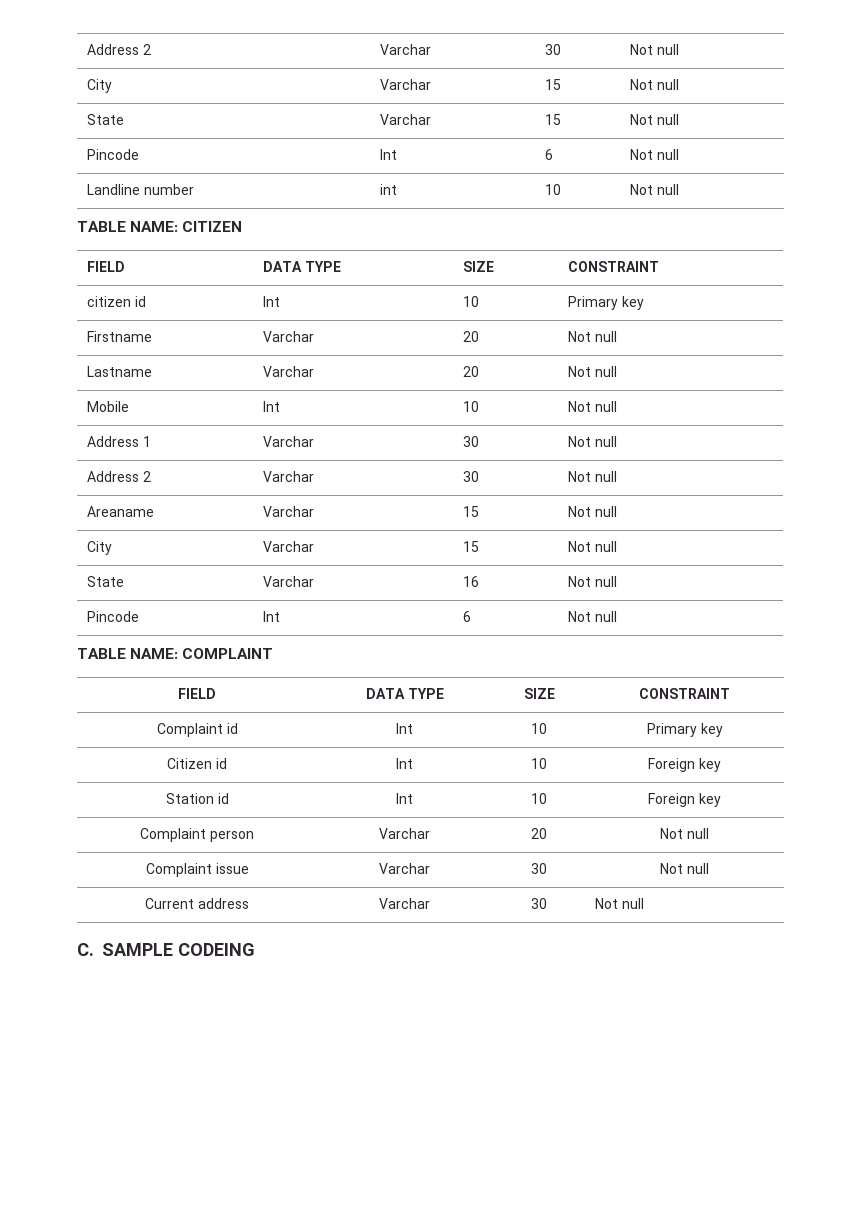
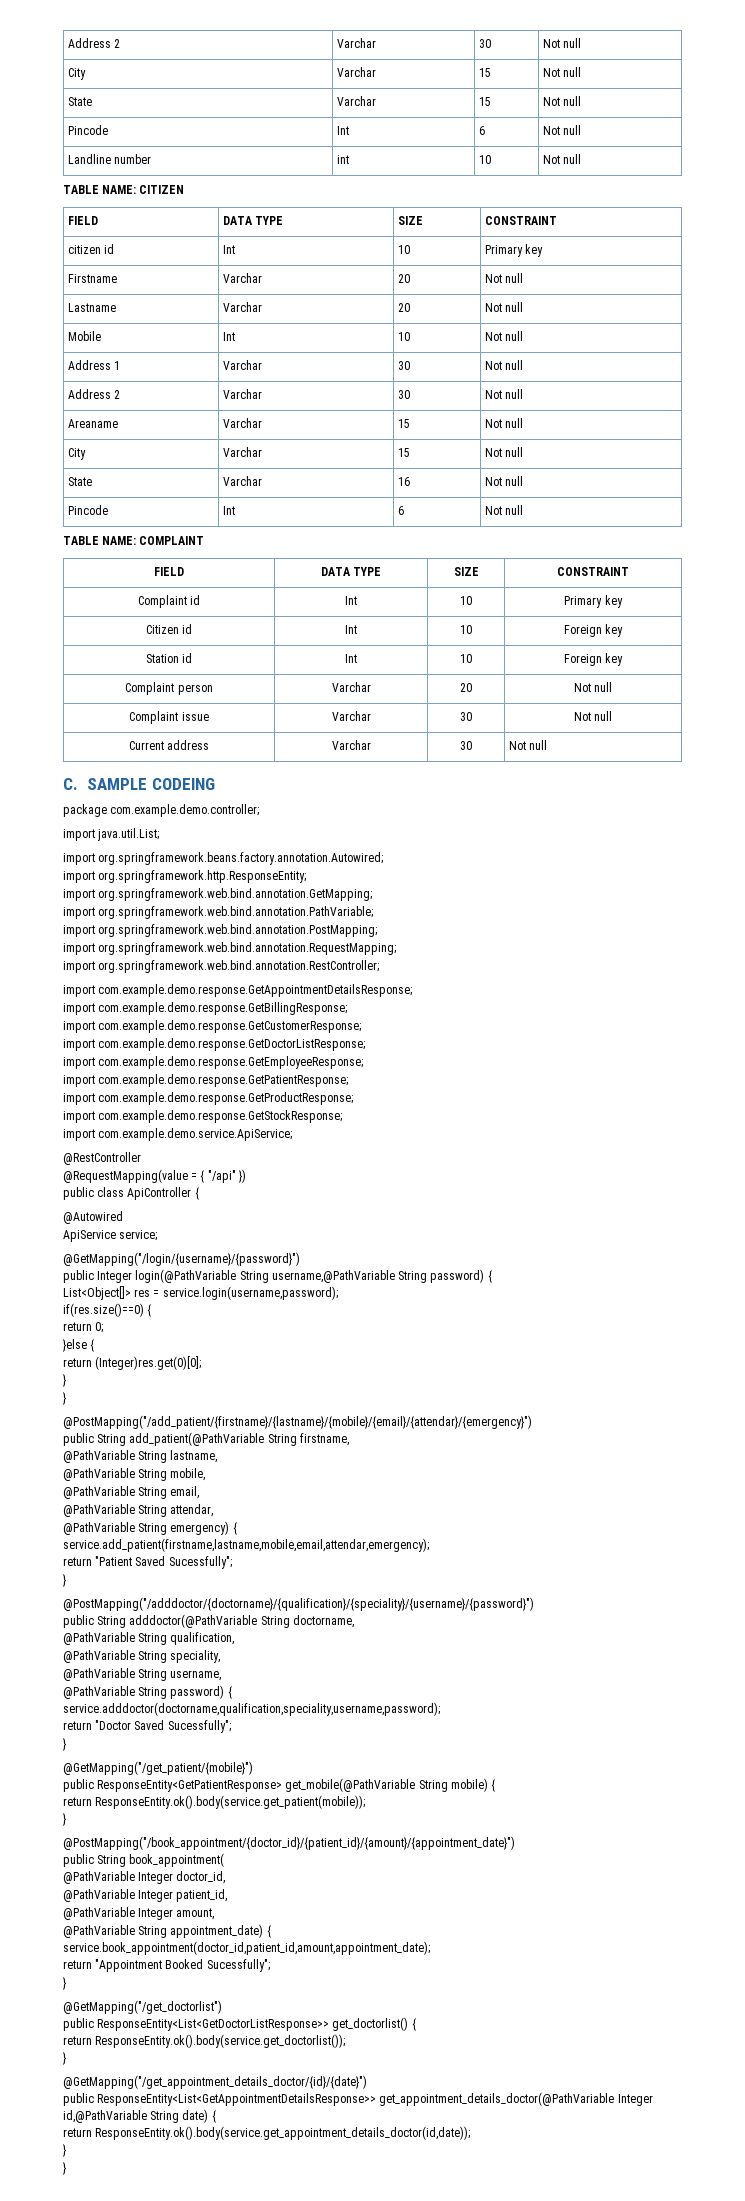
(255, 949) none -> [63,804,260,817] [63,828,160,841] [63,852,384,865] [63,870,307,883] [63,888,373,901] [63,906,374,919] [63,924,378,937] [63,942,397,955] [63,960,380,973] [63,984,413,997] [63,1002,348,1015] [63,1020,362,1033] [63,1038,366,1051] [63,1056,364,1069] [63,1074,349,1087] [63,1092,354,1105] [63,1110,343,1123] [63,1128,293,1141] [63,1152,141,1165] [63,1169,246,1183] [63,1187,199,1200] [63,1211,123,1224] [63,1230,158,1242] [63,1252,300,1266] [63,1269,492,1283] [63,1286,338,1300] [63,1303,152,1317] [63,1322,104,1333] [62,1339,95,1352] [63,1356,202,1370] [62,1374,66,1387] [62,1392,66,1405] [63,1415,532,1429] [63,1432,349,1446] [63,1450,218,1463] [63,1468,206,1481] [63,1486,200,1499] [63,1504,214,1517] [63,1521,237,1535] [63,1538,429,1552] [63,1556,232,1569] [62,1574,66,1587] [63,1597,534,1611] [63,1614,354,1628] [63,1632,235,1645] [63,1650,221,1663] [63,1668,222,1681] [63,1685,232,1699] [63,1702,440,1716] [63,1720,231,1733] [62,1738,66,1751] [63,1761,253,1775] [63,1778,496,1792] [63,1795,366,1809] [62,1813,66,1826] [63,1836,515,1850] [63,1853,225,1867] [63,1871,226,1884] [63,1889,228,1902] [63,1907,215,1920] [63,1924,271,1938] [63,1941,430,1955] [63,1959,270,1972] [62,1977,66,1990] [63,2000,222,2014] [63,2017,416,2031] [63,2034,346,2048] [62,2052,66,2065] [63,2075,367,2089] [63,2092,653,2106] [63,2109,216,2123] [63,2126,471,2140] [62,2144,66,2157] [62,2162,66,2175] // package com.example.demo.controller; // import java.util.List; // import org.springframework.beans.factory.annotation.Autowired; // import org.springframework.http.ResponseEntity; // import org.springframework.web.bind.annotation.GetMapping; // import org.springframework.web.bind.annotation.PathVariable; // import org.springframework.web.bind.annotation.PostMapping; // import org.springframework.web.bind.annotation.RequestMapping; // import org.springframework.web.bind.annotation.RestController; // import com.example.demo.response.GetAppointmentDetailsResponse; // import com.example.demo.response.GetBillingResponse; // import com.example.demo.response.GetCustomerResponse; // import com.example.demo.response.GetDoctorListResponse; // import com.example.demo.response.GetEmployeeResponse; // import com.example.demo.response.GetPatientResponse; // import com.example.demo.response.GetProductResponse; // import com.example.demo.response.GetStockResponse; // import com.example.demo.service.ApiService; // @RestController // @RequestMapping(value = { "/api" }) // public class ApiController { // @Autowired // ApiService service; // @GetMapping("/login/{username}/{password}") // public Integer login(@PathVariable String username,@PathVariable String password) { // List<Object[]> res = service.login(username,password); // if(res.size()==0) { // return 0; // }else { // return (Integer)res.get(0)[0]; // } // } // @PostMapping("/add_patient/{firstname}/{lastname}/{mobile}/{email}/{attendar}/{emergency}") // public String add_patient(@PathVariable String firstname, // @PathVariable String lastname, // @PathVariable String mobile, // @PathVariable String email, // @PathVariable String attendar, // @PathVariable String emergency) { // service.add_patient(firstname,lastname,mobile,email,attendar,emergency); // return "Patient Saved Sucessfully"; // } // @PostMapping("/adddoctor/{doctorname}/{qualification}/{speciality}/{username}/{password}") // public String adddoctor(@PathVariable String doctorname, // @PathVariable String qualification, // @PathVariable String speciality, // @PathVariable String username, // @PathVariable String password) { // service.adddoctor(doctorname,qualification,speciality,username,password); // return "Doctor Saved Sucessfully"; // } // @GetMapping("/get_patient/{mobile}") // public ResponseEntity<GetPatientResponse> get_mobile(@PathVariable String mobile) { // return ResponseEntity.ok().body(service.get_patient(mobile)); // } // @PostMapping("/book_appointment/{doctor_id}/{patient_id}/{amount}/{appointment_date}") // public String book_appointment( // @PathVariable Integer doctor_id, // @PathVariable Integer patient_id, // @PathVariable Integer amount, // @PathVariable String appointment_date) { // service.book_appointment(doctor_id,patient_id,amount,appointment_date); // return "Appointment Booked Sucessfully"; // } // @GetMapping("/get_doctorlist") // public ResponseEntity<List<GetDoctorListResponse>> get_doctorlist() { // return ResponseEntity.ok().body(service.get_doctorlist()); // } // @GetMapping("/get_appointment_details_doctor/{id}/{date}") // public ResponseEntity<List<GetAppointmentDetailsResponse>> get_appointment_details_doctor(@PathVariable Integer id,@PathVariable String date) { // return ResponseEntity.ok().body(service.get_appointment_details_doctor(id,date)); // } // }

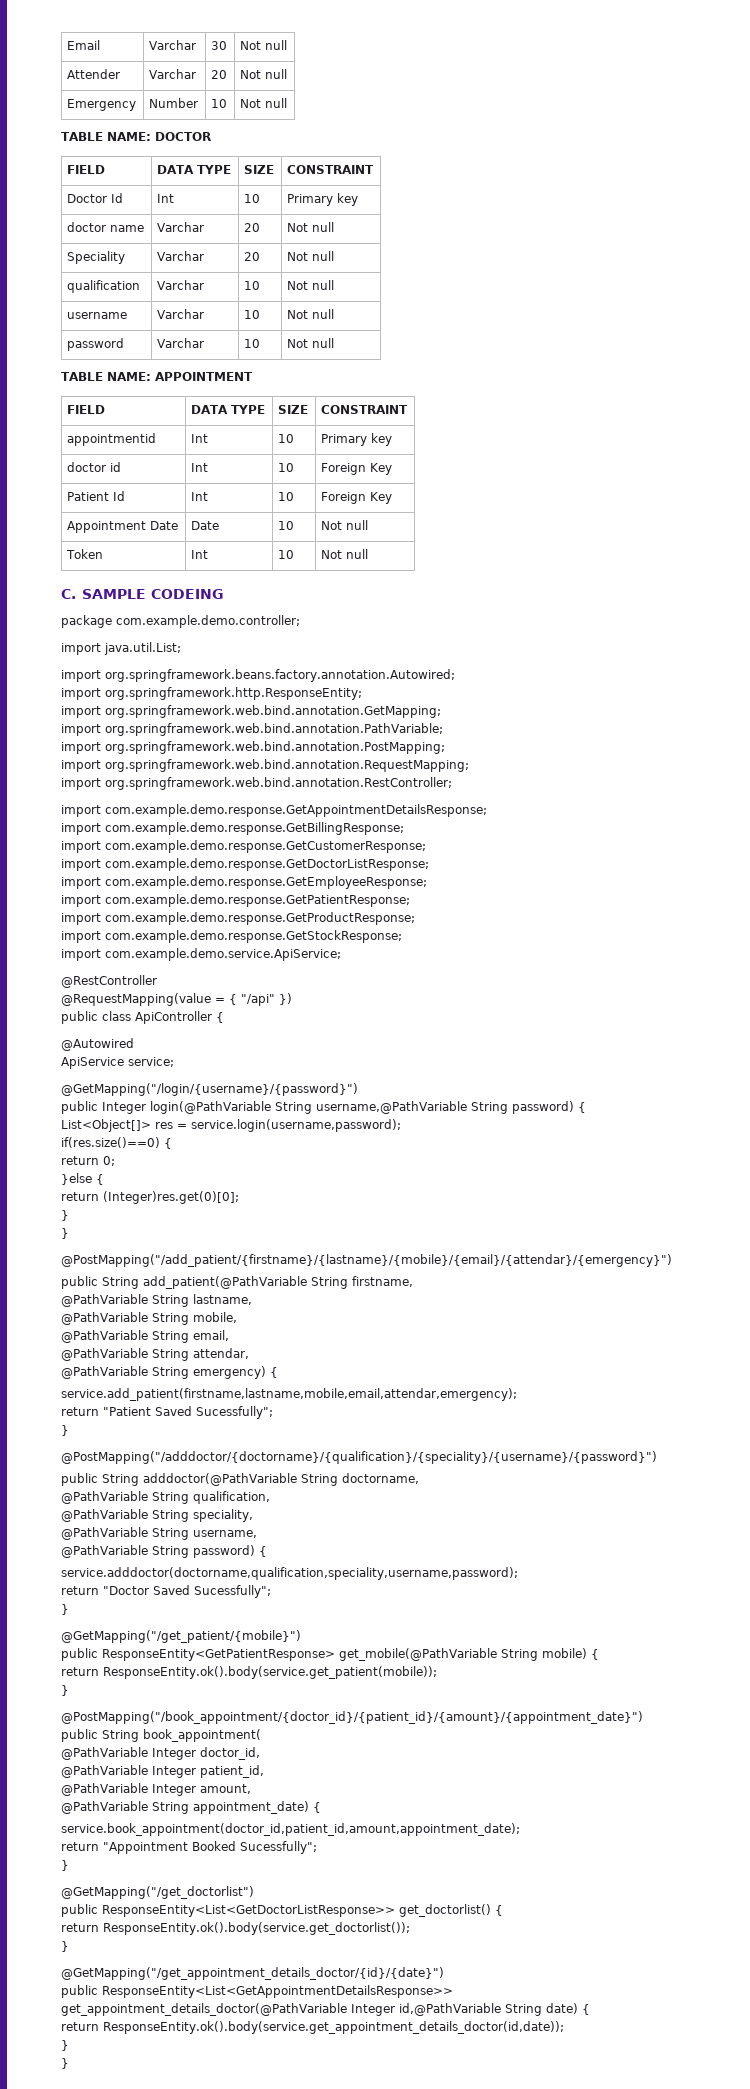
[67,38,121,48] [336,38,376,48] [478,39,491,48] [542,38,582,48] [67,68,86,80] [336,67,376,77] [478,68,491,77] [542,67,582,77] [67,97,92,106] [336,96,376,106] [478,97,491,106] [542,96,582,106] [67,125,108,135] [336,126,349,135] [478,126,485,135] [542,125,582,135] [67,154,152,164] [336,155,349,164] [478,155,491,164] [542,154,582,164] [63,185,185,194] [67,216,98,225] [222,216,284,225] [397,216,423,225] [484,216,557,225] [67,244,115,254] [222,245,235,254] [397,245,410,254] [484,244,544,257] [67,274,117,283] [222,273,262,283] [397,274,410,283] [484,273,524,283] [67,303,116,312] [222,302,262,312] [397,303,410,312] [484,302,524,312] [67,331,101,341] [222,332,235,341] [397,332,410,341] [484,331,524,341] [67,360,121,370] [222,360,262,370] [397,361,410,370] [484,360,524,370] [67,389,121,399] [222,389,262,399] [397,390,410,399] [484,389,524,399] [67,419,118,428] [222,418,262,428] [397,419,410,428] [484,418,524,428] [67,448,86,460] [222,447,262,457] [397,448,410,457] [484,447,524,457] [67,477,92,486] [222,476,262,486] [397,477,410,486] [484,476,524,486] [67,505,108,515] [222,506,235,515] [397,506,404,515] [484,505,524,515] [63,536,205,545] [154,567,184,576] [320,567,382,576] [453,567,479,576] [557,567,629,576] [137,595,201,608] [345,596,358,605] [460,596,473,605] [564,595,623,608] [145,624,193,634] [345,625,358,634] [460,625,473,634] [563,624,624,637] [145,653,193,663] [345,654,358,663] [460,654,473,663] [563,653,624,666] [125,682,213,695] [331,682,371,692] [460,683,473,692] [573,682,613,692] [129,711,209,724] [331,711,371,721] [460,712,473,721] [573,711,613,721] [128,740,210,750] [331,740,371,750] [460,741,473,750] Address 2 | Varchar | 30 | Not null // City | Varchar | 15 | Not null // State | Varchar | 15 | Not null // Pincode | Int | 6 | Not null // Landline number | int | 10 | Not null // TABLE NAME: CITIZEN // FIELD | DATA TYPE | SIZE | CONSTRAINT // citizen id | Int | 10 | Primary key // Firstname | Varchar | 20 | Not null // Lastname | Varchar | 20 | Not null // Mobile | Int | 10 | Not null // Address 1 | Varchar | 30 | Not null // Address 2 | Varchar | 30 | Not null // Areaname | Varchar | 15 | Not null // City | Varchar | 15 | Not null // State | Varchar | 16 | Not null // Pincode | Int | 6 | Not null // TABLE NAME: COMPLAINT // FIELD | DATA TYPE | SIZE | CONSTRAINT // Complaint id | Int | 10 | Primary key // Citizen id | Int | 10 | Foreign key // Station id | Int | 10 | Foreign key // Complaint person | Varchar | 20 | Not null // Complaint issue | Varchar | 30 | Not null // Current address | Varchar | 30 -> [67,40,101,50] [149,40,197,50] [211,41,228,50] [240,40,288,50] [67,69,121,79] [149,69,197,79] [211,70,228,79] [240,69,288,79] [67,99,137,111] [149,98,199,108] [211,99,228,108] [240,98,288,108] [61,132,211,141] [67,165,106,174] [157,165,232,174] [244,165,275,174] [287,165,375,174] [67,193,124,203] [157,194,175,203] [244,194,261,203] [287,193,359,206] [67,222,145,232] [157,222,205,232] [244,223,261,232] [287,222,335,232] [67,251,126,264] [157,251,205,261] [244,252,261,261] [287,251,335,261] [67,280,141,293] [157,280,205,290] [244,281,261,290] [287,280,335,290] [67,312,128,319] [157,309,205,319] [244,310,261,319] [287,309,335,319] [67,338,125,351] [157,338,205,348] [244,339,261,348] [287,338,335,348] [61,372,253,381] [67,405,106,414] [191,405,266,414] [278,405,309,414] [321,405,409,414] [67,433,157,446] [191,434,209,443] [278,434,295,443] [321,433,393,446] [67,462,122,472] [191,463,209,472] [278,463,295,472] [321,463,393,475] [67,491,126,501] [191,492,209,501] [278,492,295,501] [321,492,393,504] [67,521,179,533] [191,521,220,530] [278,521,295,530] [321,520,369,530] [66,549,104,559] [191,550,209,559] [278,550,295,559] Email | Varchar | 30 | Not null // Attender | Varchar | 20 | Not null // Emergency | Number | 10 | Not null // TABLE NAME: DOCTOR // FIELD | DATA TYPE | SIZE | CONSTRAINT // Doctor Id | Int | 10 | Primary key // doctor name | Varchar | 20 | Not null // Speciality | Varchar | 20 | Not null // qualification | Varchar | 10 | Not null // username | Varchar | 10 | Not null // password | Varchar | 10 | Not null // TABLE NAME: APPOINTMENT // FIELD | DATA TYPE | SIZE | CONSTRAINT // appointmentid | Int | 10 | Primary key // doctor id | Int | 10 | Foreign Key // Patient Id | Int | 10 | Foreign Key // Appointment Date | Date | 10 | Not null // Token | Int | 10

